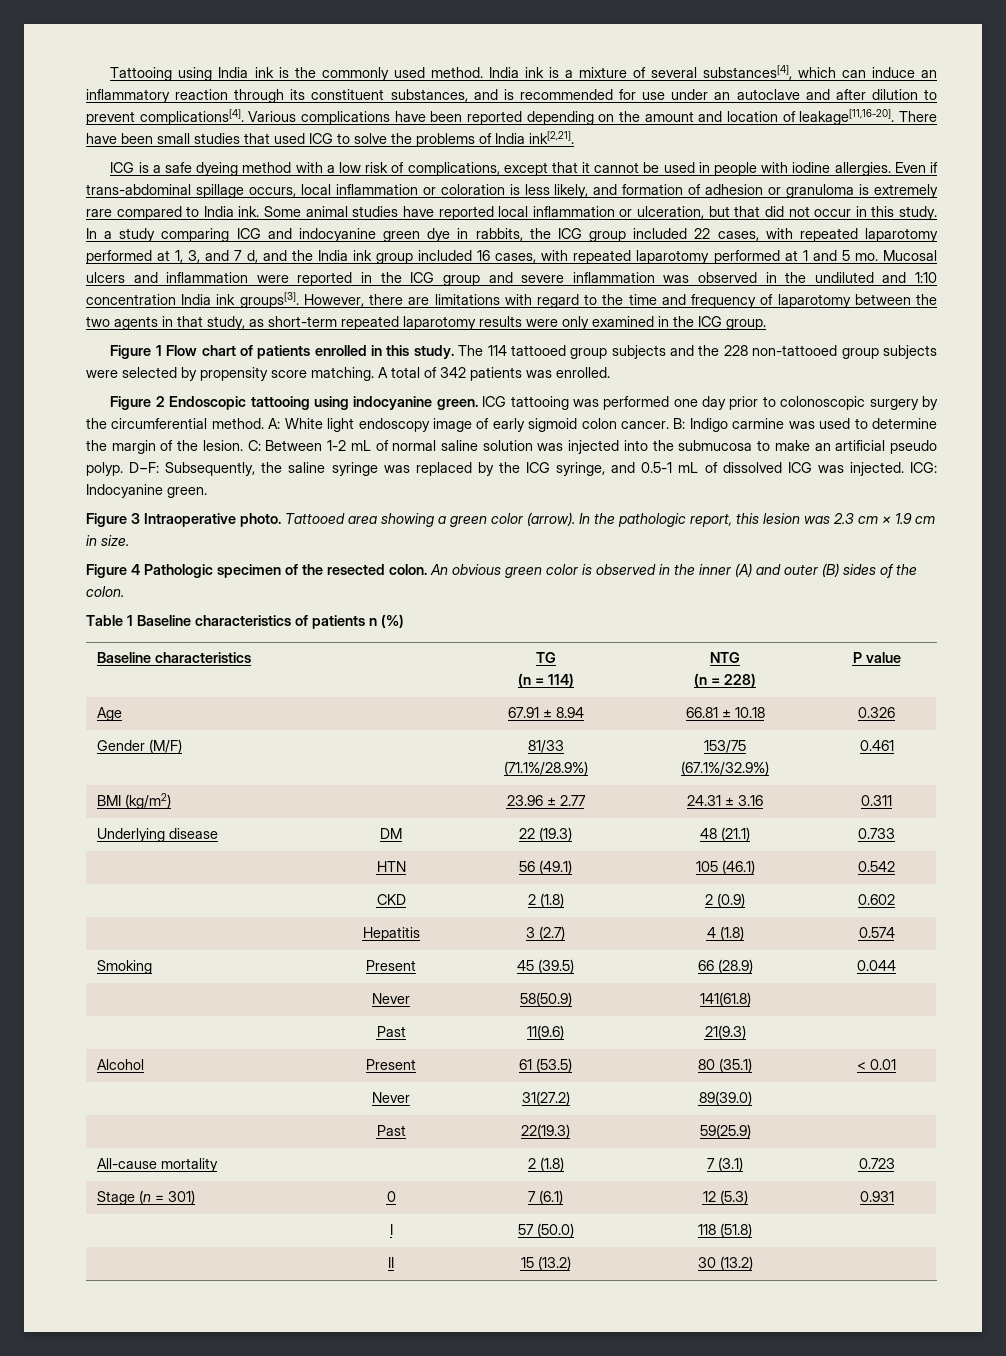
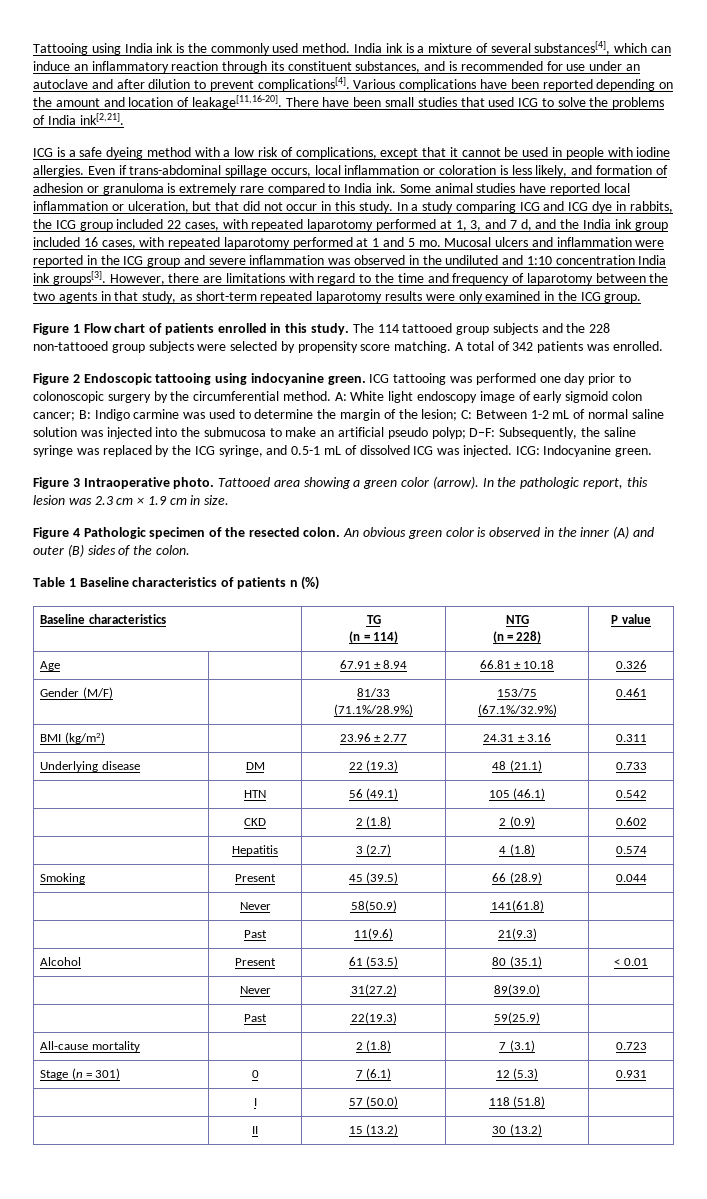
[298,228,421,242] indocyanine green -> [568,202,589,211] ICG
[621,421,670,429] cancer. -> [33,412,75,421] cancer;
[202,440,243,451] lesion. -> [421,409,458,421] lesion;
[86,462,123,476] polyp. -> [431,427,466,439] polyp;

